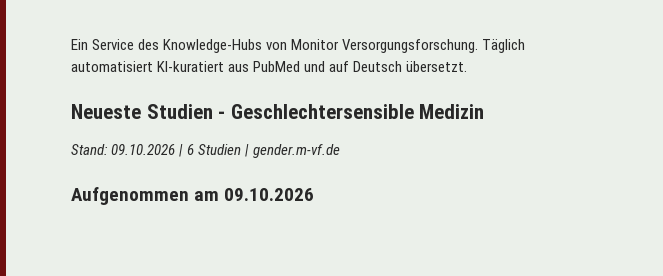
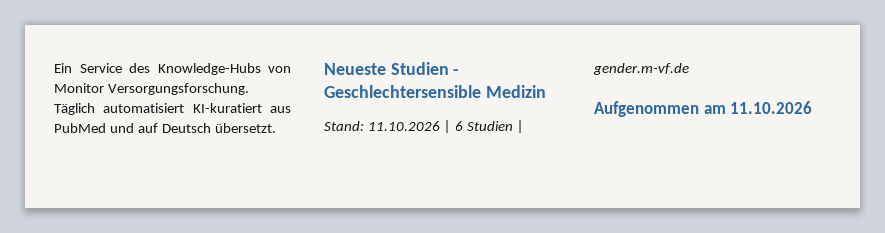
[111,144,176,155] 09.10.2026 -> [367,121,440,131] 11.10.2026
[224,188,315,201] 09.10.2026 -> [730,101,813,114] 11.10.2026

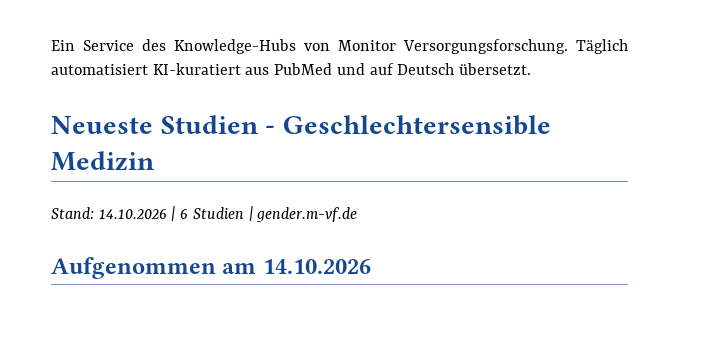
[367,121,440,131] 11.10.2026 -> [98,209,167,220] 14.10.2026
[730,101,813,114] 11.10.2026 -> [262,259,371,274] 14.10.2026

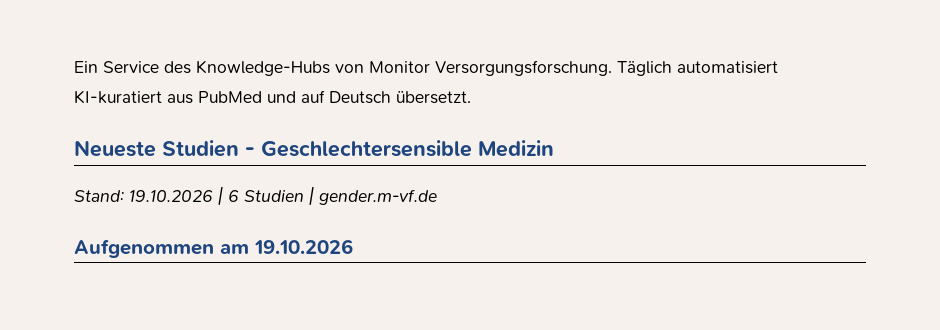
[98,209,167,220] 14.10.2026 -> [129,190,213,202] 19.10.2026
[262,259,371,274] 14.10.2026 -> [254,239,353,254] 19.10.2026

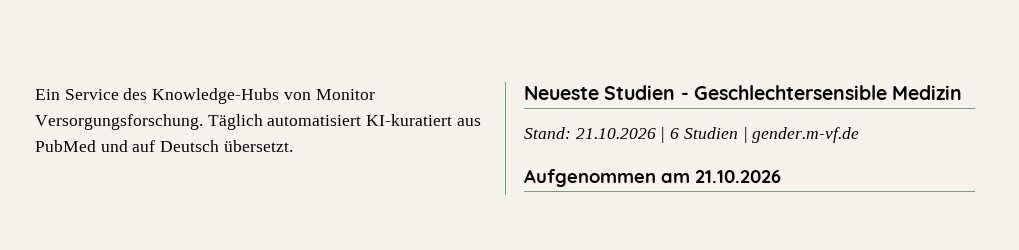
[129,190,213,202] 19.10.2026 -> [575,128,656,139] 21.10.2026
[254,239,353,254] 19.10.2026 -> [695,170,781,183] 21.10.2026

